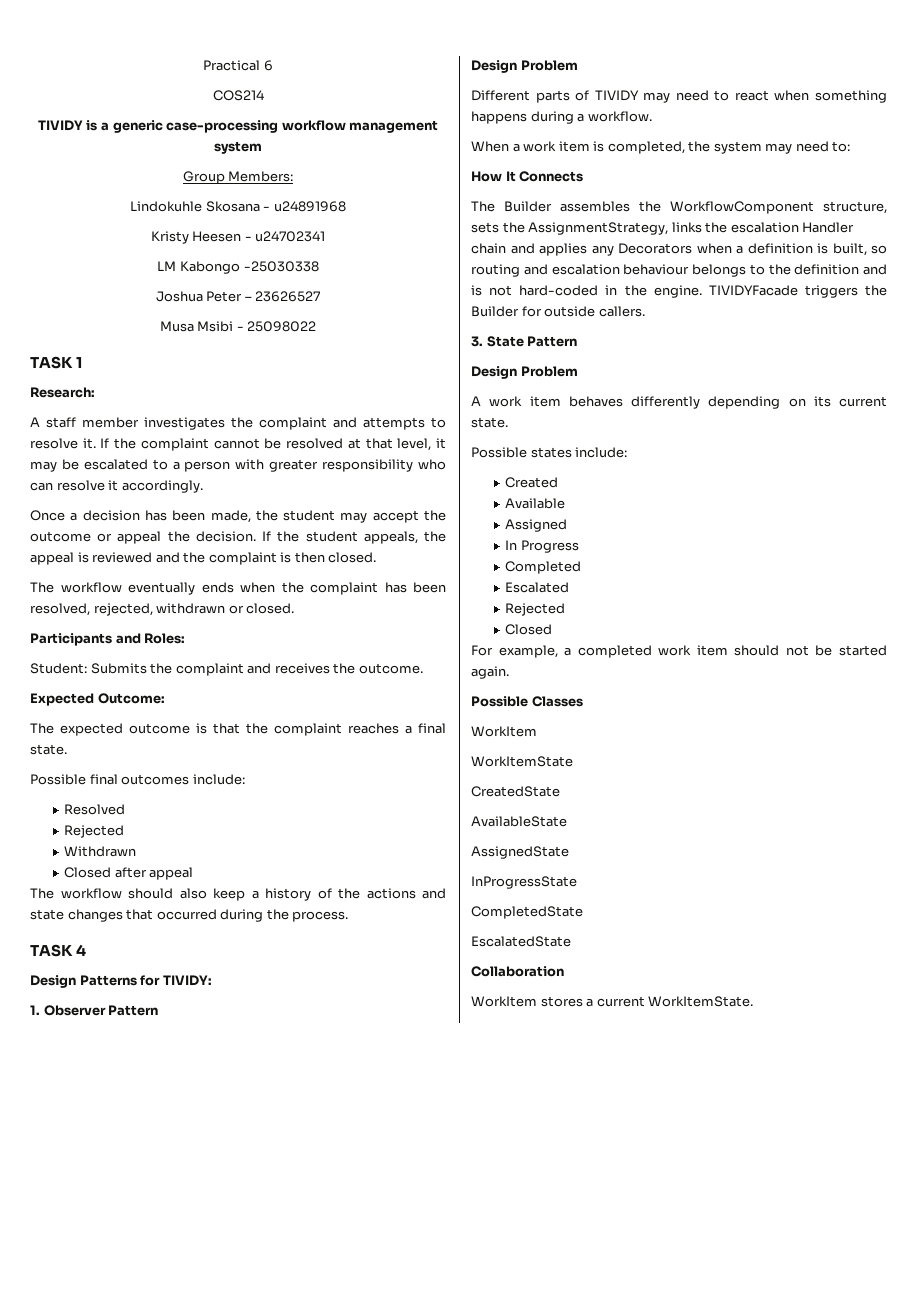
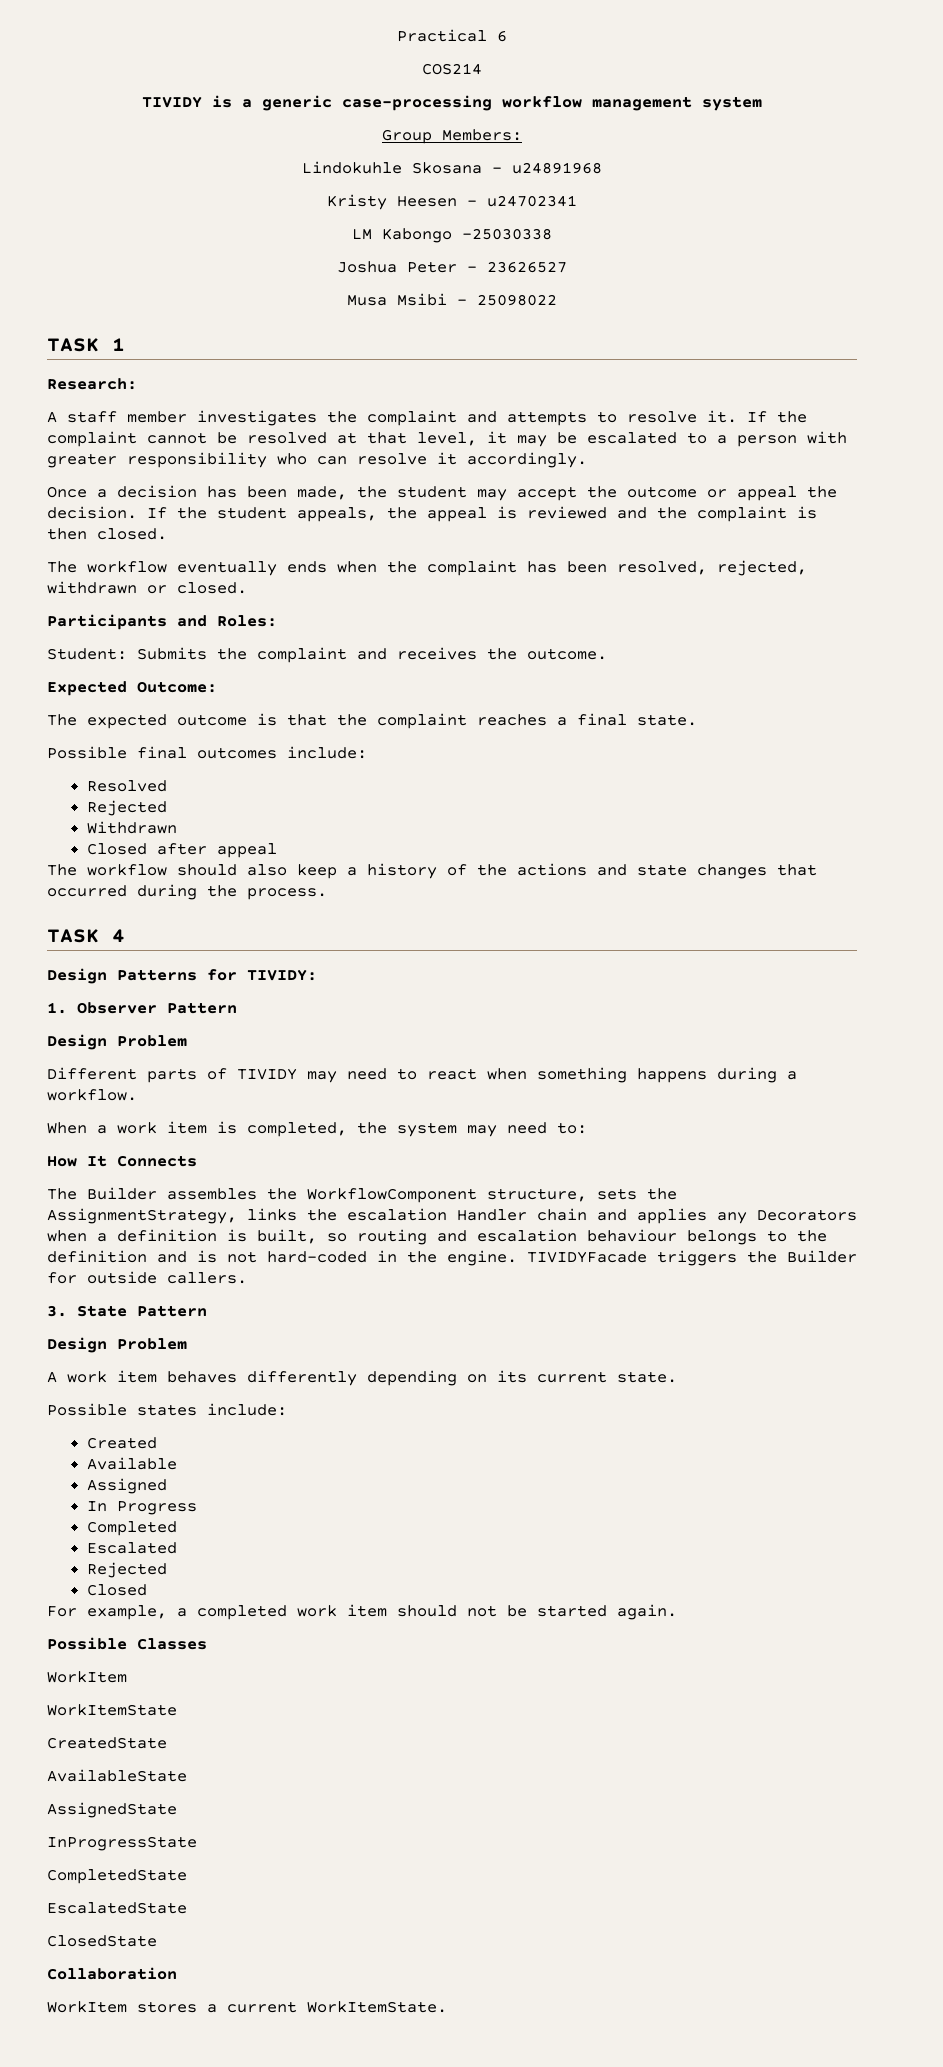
(571, 941) none -> [47,1935,157,1947] // ClosedState

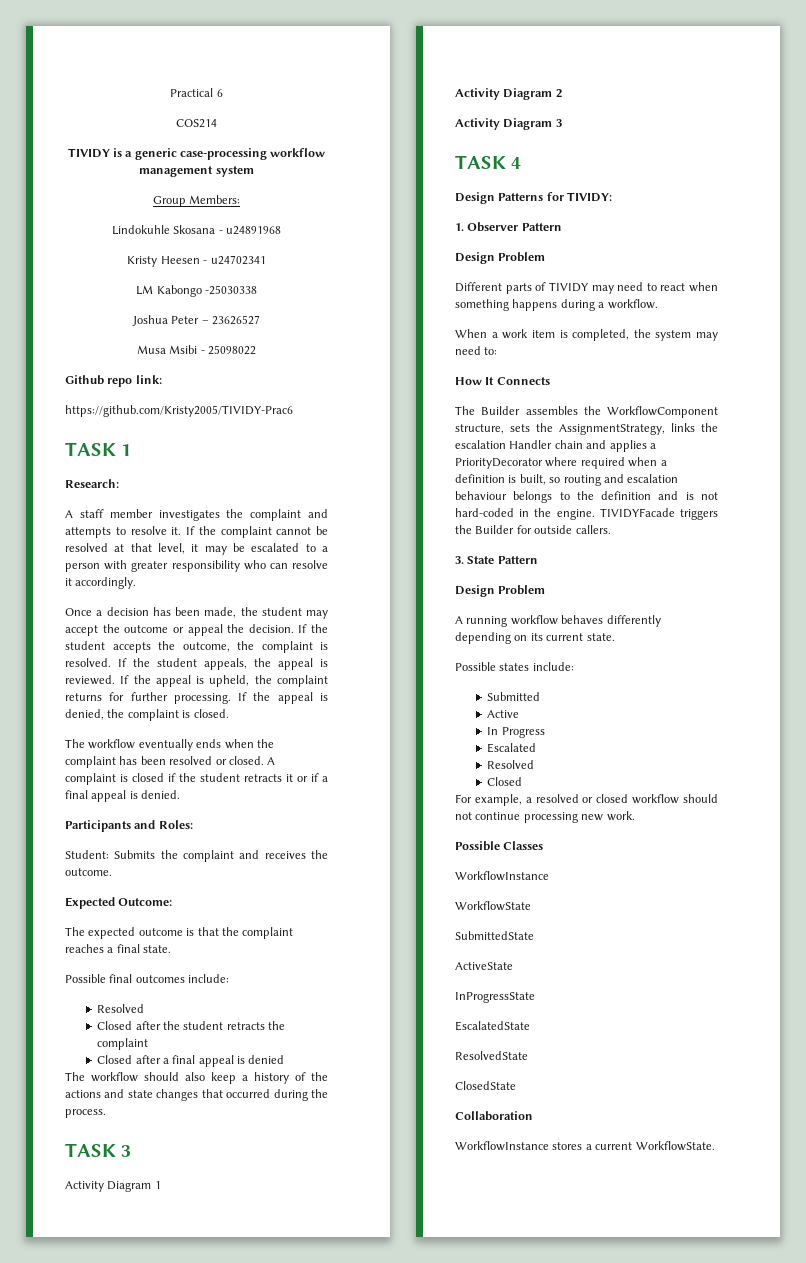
(557, 300) none -> [65,375,162,387] [65,405,293,417] // Github repo link: // https://github.com/Kristy2005/TIVIDY-Prac6
[297,506,817,522] [47,528,87,540] appeals, the appeal is reviewed and the complaint is then -> [112,641,328,653] [65,658,328,670] [65,675,328,687] [65,692,328,704] [65,709,191,721] accepts the outcome, the complaint is resolved. If the student appeals, the appeal is reviewed. If the appeal is upheld, the complaint returns for further processing. If the appeal is denied, the complaint is
[617,560,807,576] [47,581,137,594] resolved, rejected, withdrawn -> [169,756,213,765] resolved
(247, 588) none -> [267,757,276,765] [65,773,328,785] [65,790,181,802] A complaint is closed if the student retracts it or if a final appeal is denied.
[86,800,167,816] [86,821,177,834] [86,843,277,858] Rejected // Withdrawn // Closed after appeal -> [97,1021,286,1030] [97,1038,149,1050] [97,1055,285,1067] Closed after the student retracts the complaint // Closed after a final appeal is denied
(327, 894) none -> [65,1143,132,1157] [65,1181,161,1192] [455,88,562,100] [455,118,562,130] // TASK 3 // Activity Diagram 1 // Activity Diagram 2 // Activity Diagram 3
[717,1209,857,1224] any Decorators -> [649,443,656,449] [455,457,625,469] a PriorityDecorator where required
[67,1370,157,1383] work item -> [466,615,558,627] running workflow
[86,1437,157,1449] [86,1457,177,1470] [86,1478,167,1494] Created // Available // Assigned -> [487,692,541,701] [487,710,520,718] Submitted // Active
[86,1521,177,1536] // Completed -> (545, 732) none
[86,1562,167,1578] Rejected -> [487,760,535,769] Resolved
[197,1604,677,1620] [47,1637,207,1650] [47,1671,127,1683] [47,1704,177,1716] [47,1737,167,1749] [47,1769,187,1782] [47,1802,177,1818] completed work item should not be started again. // Possible Classes // WorkItem // WorkItemState // CreatedState // AvailableState // AssignedState -> [535,794,718,804] [455,811,635,823] [455,841,544,851] [455,871,549,881] [455,901,531,911] [455,931,534,940] [455,962,513,970] resolved or closed workflow should not continue processing new work. // Possible Classes // WorkflowInstance // WorkflowState // SubmittedState // ActiveState
[47,1869,187,1884] [47,1902,187,1914] CompletedState // EscalatedState -> [455,1021,530,1031] [455,1051,528,1060] EscalatedState // ResolvedState
[47,2001,127,2013] WorkItem -> [455,1141,549,1151] WorkflowInstance
[307,2001,447,2013] WorkItemState. -> [635,1141,715,1151] WorkflowState.

